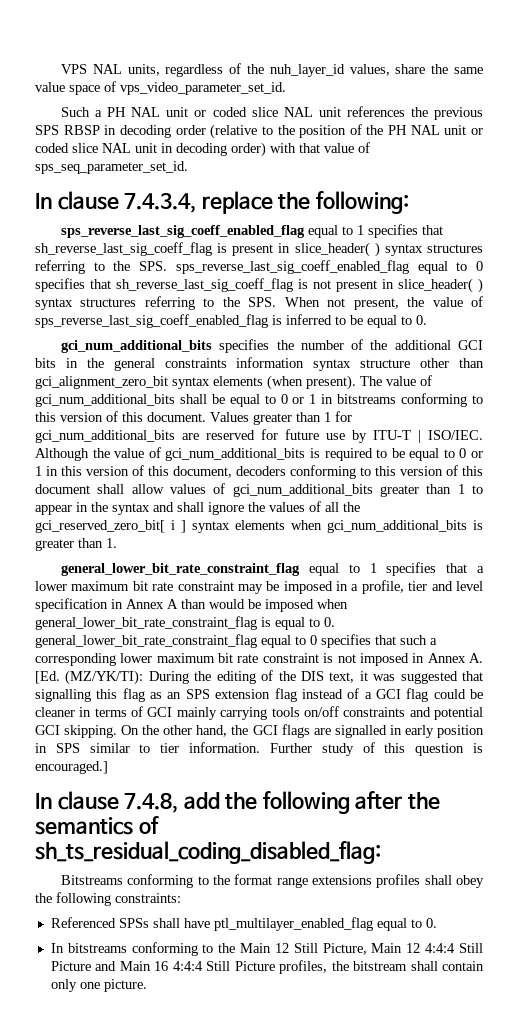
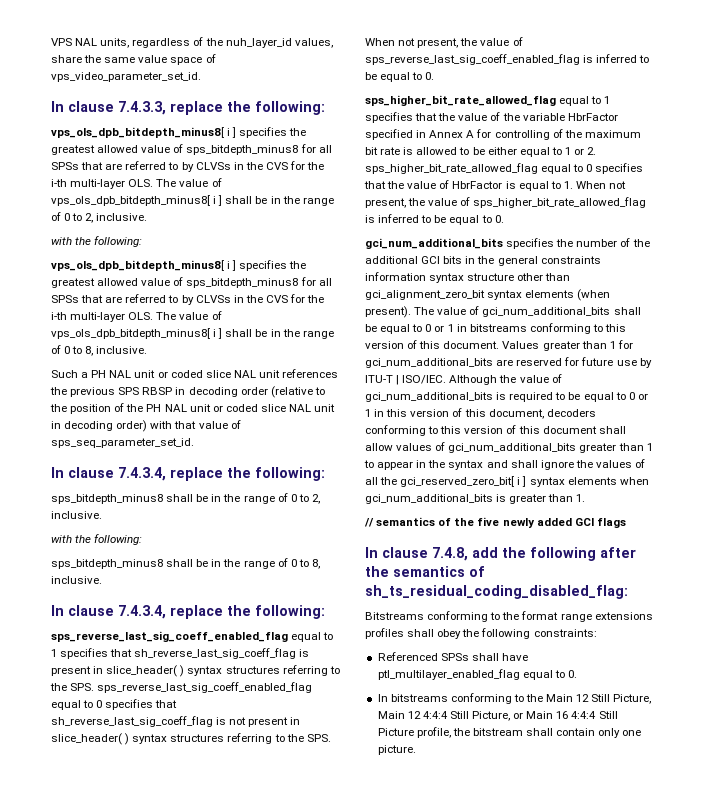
(286, 88) none -> [51,101,325,115] [51,127,307,138] [51,144,332,155] [51,161,325,172] [51,178,222,189] [51,195,334,206] [51,212,148,223] [51,236,143,247] [51,260,307,271] [51,277,332,288] [51,294,325,305] [51,311,222,322] [51,328,334,339] [51,345,148,356] // In clause 7.4.3.3, replace the following: // vps_ols_dpb_bitdepth_minus8[ i ] specifies the greatest allowed value of sps_bitdepth_minus8 for all SPSs that are referred to by CLVSs in the CVS for the i-th multi-layer OLS. The value of vps_ols_dpb_bitdepth_minus8[ i ] shall be in the range of 0 to 2, inclusive. // with the following: // vps_ols_dpb_bitdepth_minus8[ i ] specifies the greatest allowed value of sps_bitdepth_minus8 for all SPSs that are referred to by CLVSs in the CVS for the i-th multi-layer OLS. The value of vps_ols_dpb_bitdepth_minus8[ i ] shall be in the range of 0 to 8, inclusive.
(409, 202) none -> [51,493,320,504] [51,511,102,519] [51,534,143,545] [51,558,320,569] [51,576,102,584] [51,605,325,619] // sps_bitdepth_minus8 shall be in the range of 0 to 2, inclusive. // with the following: // sps_bitdepth_minus8 shall be in the range of 0 to 8, inclusive. // In clause 7.4.3.4, replace the following:
(427, 320) none -> [365,95,611,106] [365,112,618,123] [365,129,641,140] [365,147,597,157] [365,163,644,174] [364,180,627,191] [365,197,647,208] [365,214,504,225] // sps_higher_bit_rate_allowed_flag equal to 1 specifies that the value of the variable HbrFactor specified in Annex A for controlling of the maximum bit rate is allowed to be either equal to 1 or 2. sps_higher_bit_rate_allowed_flag equal to 0 specifies that the value of HbrFactor is equal to 1. When not present, the value of sps_higher_bit_rate_allowed_flag is inferred to be equal to 0.
[61,562,485,576] [35,580,483,594] [35,598,348,612] [35,616,335,630] [35,634,437,648] [35,653,484,666] [35,670,484,685] [35,688,483,702] [35,706,484,720] [35,724,485,738] [35,742,483,756] [35,761,108,774] general_lower_bit_rate_constraint_flag equal to 1 specifies that a lower maximum bit rate constraint may be imposed in a profile, tier and level specification in Annex A than would be imposed when general_lower_bit_rate_constraint_flag is equal to 0. general_lower_bit_rate_constraint_flag equal to 0 specifies that such a corresponding lower maximum bit rate constraint is not imposed in Annex A. [Ed. (MZ/YK/TI): During the editing of the DIS text, it was suggested that signalling this flag as an SPS extension flag instead of a GCI flag could be cleaner in terms of GCI mainly carrying tools on/off constraints and potential GCI skipping. On the other hand, the GCI flags are signalled in early position in SPS similar to tier information. Further study of this question is encouraged.] -> [364,517,626,528] // semantics of the five newly added GCI flags
[50,961,117,971] Picture and -> [472,711,524,721] Picture, or
[279,960,328,974] profiles, -> [416,727,451,738] profile,

